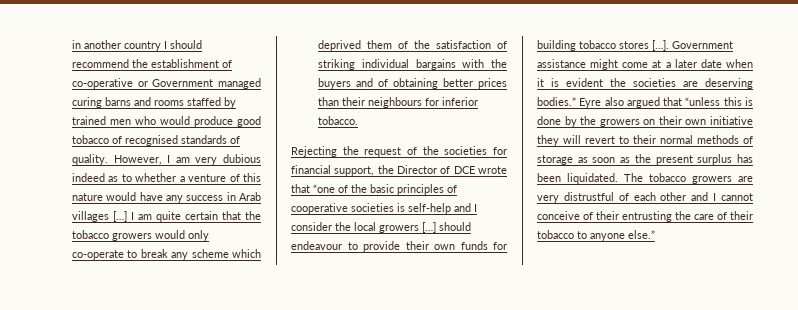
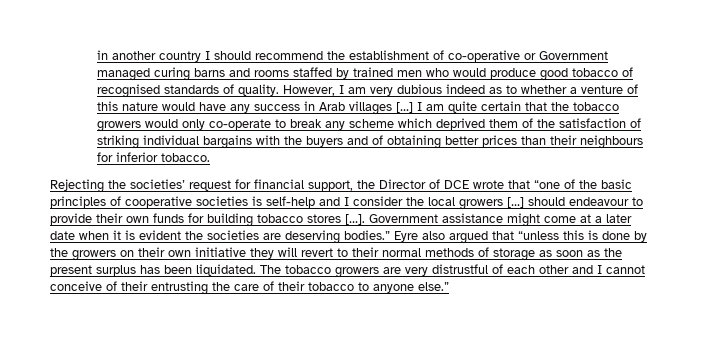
[364,146,488,157] request of the societies -> [130,179,231,191] societies’ request

